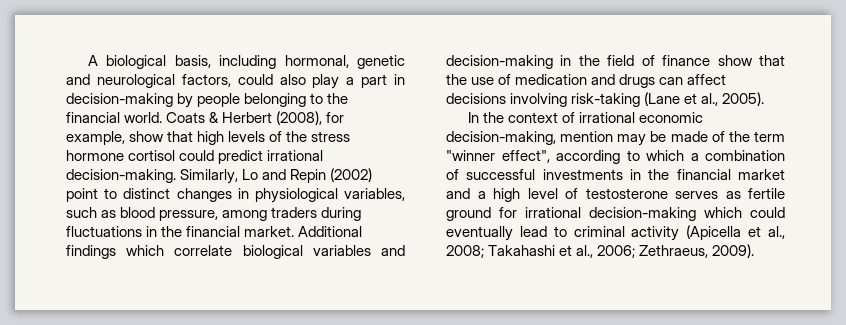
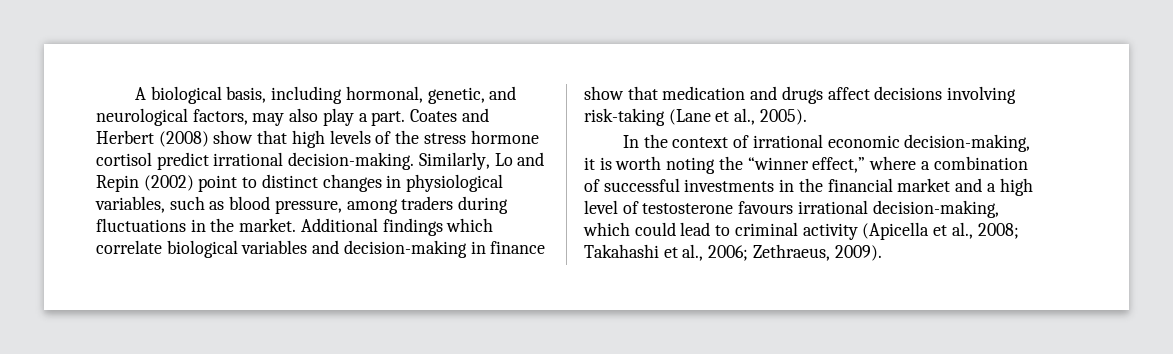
[357,55,406,69] genetic -> [427,87,485,104] genetic,
[237,74,273,85] could -> [252,113,285,126] may
[361,74,405,88] [66,93,349,108] [66,111,345,125] [66,131,125,145] part in decision-making by people belonging to the financial world. Coats & Herbert (2008), for example, -> [371,108,489,126] [96,130,209,147] part. Coates and Herbert (2008)
[179,150,215,161] could -> (152, 159) none
[186,226,241,237] financial -> (235, 225) none
[578,55,785,66] [446,74,512,85] the field of finance show that the use of -> [490,241,546,254] [584,86,658,100] finance show that
[659,77,684,85] can -> (823, 95) none
[560,131,785,146] [446,150,684,164] mention may be made of the term "winner effect", according to which -> [584,156,917,174] it is worth noting the “winner effect,” where
[675,188,785,199] [446,207,696,221] serves as fertile ground for irrational decision-making -> [738,200,999,218] favours irrational decision-making,
[446,226,513,241] eventually -> (676, 229) none

